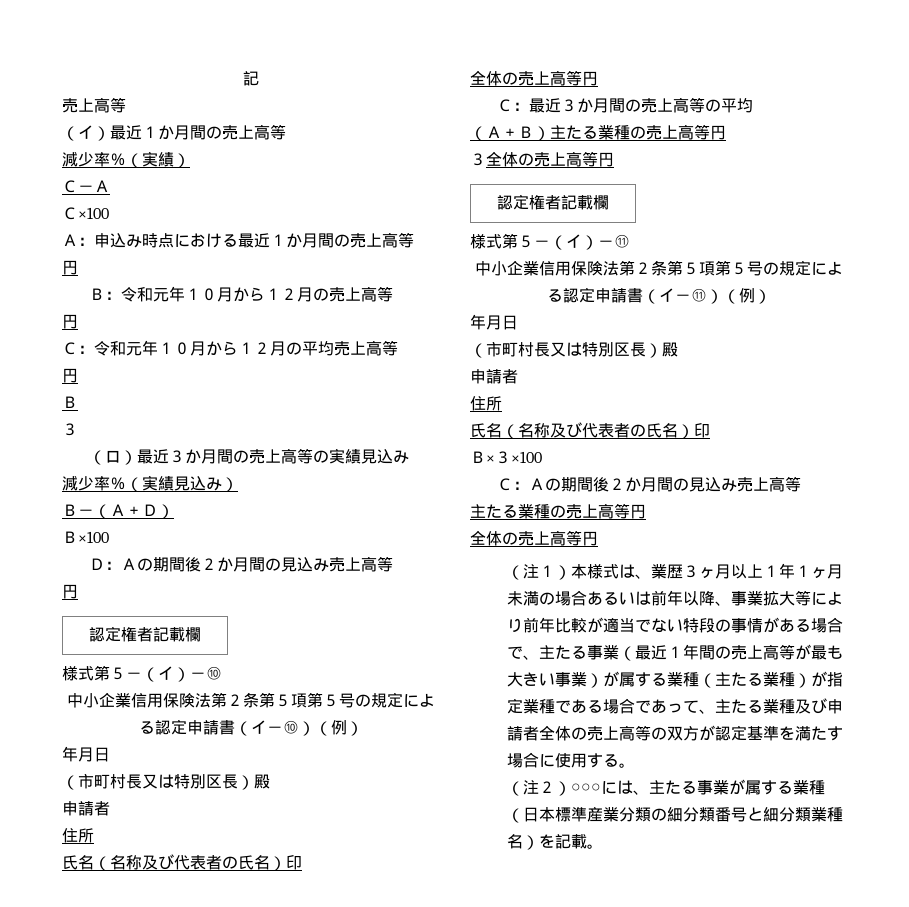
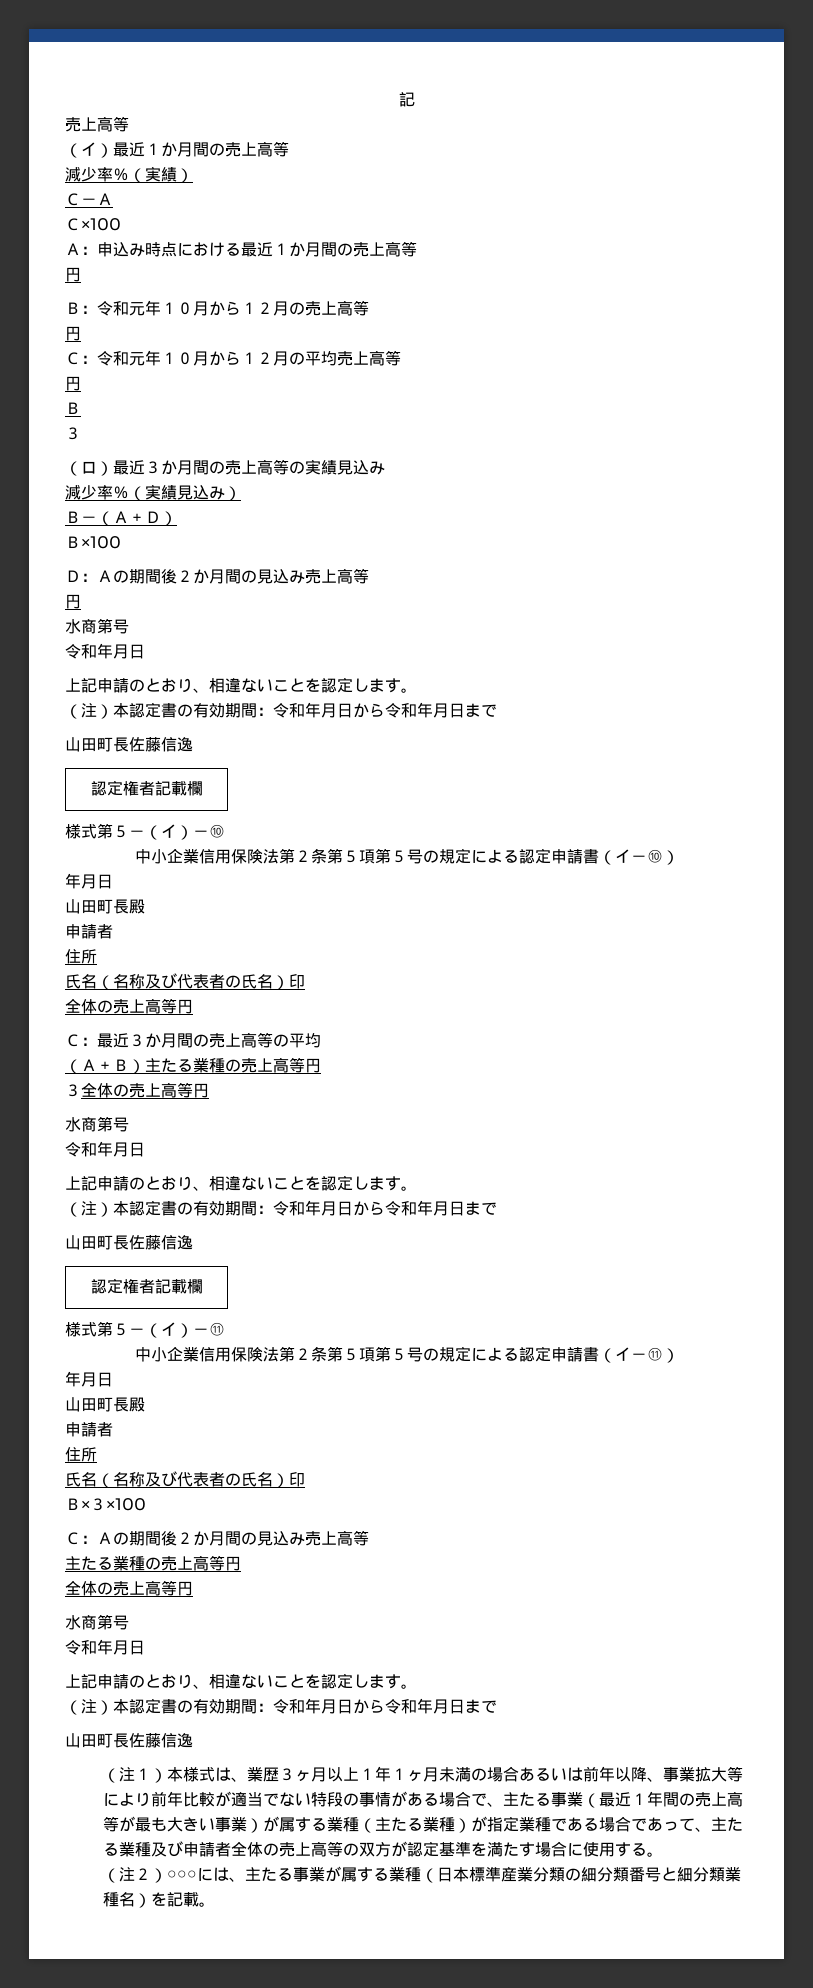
(78, 591) none -> [65,618,129,634] [65,643,145,659] [65,677,417,693] [65,702,497,719] [65,737,193,752] // 水商第号 // 令和年月日 // 上記申請のとおり、相違ないことを認定します。 // （注）本認定書の有効期間：令和年月日から令和年月日まで // 山田町長佐藤信逸
[314,720,363,736] [62,746,110,762] [62,773,254,790] （例） // 年月日 // （市町村長又は特別区長） -> [65,873,113,889] [65,899,129,914] // 年月日 // 山田町長
(614, 159) none -> [65,1116,129,1132] [65,1141,145,1157] [65,1175,417,1191] [65,1200,497,1217] [65,1235,193,1250] // 水商第号 // 令和年月日 // 上記申請のとおり、相違ないことを認定します。 // （注）本認定書の有効期間：令和年月日から令和年月日まで // 山田町長佐藤信逸
[722,288,771,304] [470,314,518,330] [470,341,662,358] （例） // 年月日 // （市町村長又は特別区長） -> [65,1371,113,1387] [65,1397,129,1412] // 年月日 // 山田町長
(598, 538) none -> [65,1614,129,1630] [65,1639,145,1655] [65,1673,417,1689] [65,1698,497,1715] [65,1733,193,1748] // 水商第号 // 令和年月日 // 上記申請のとおり、相違ないことを認定します。 // （注）本認定書の有効期間：令和年月日から令和年月日まで // 山田町長佐藤信逸

